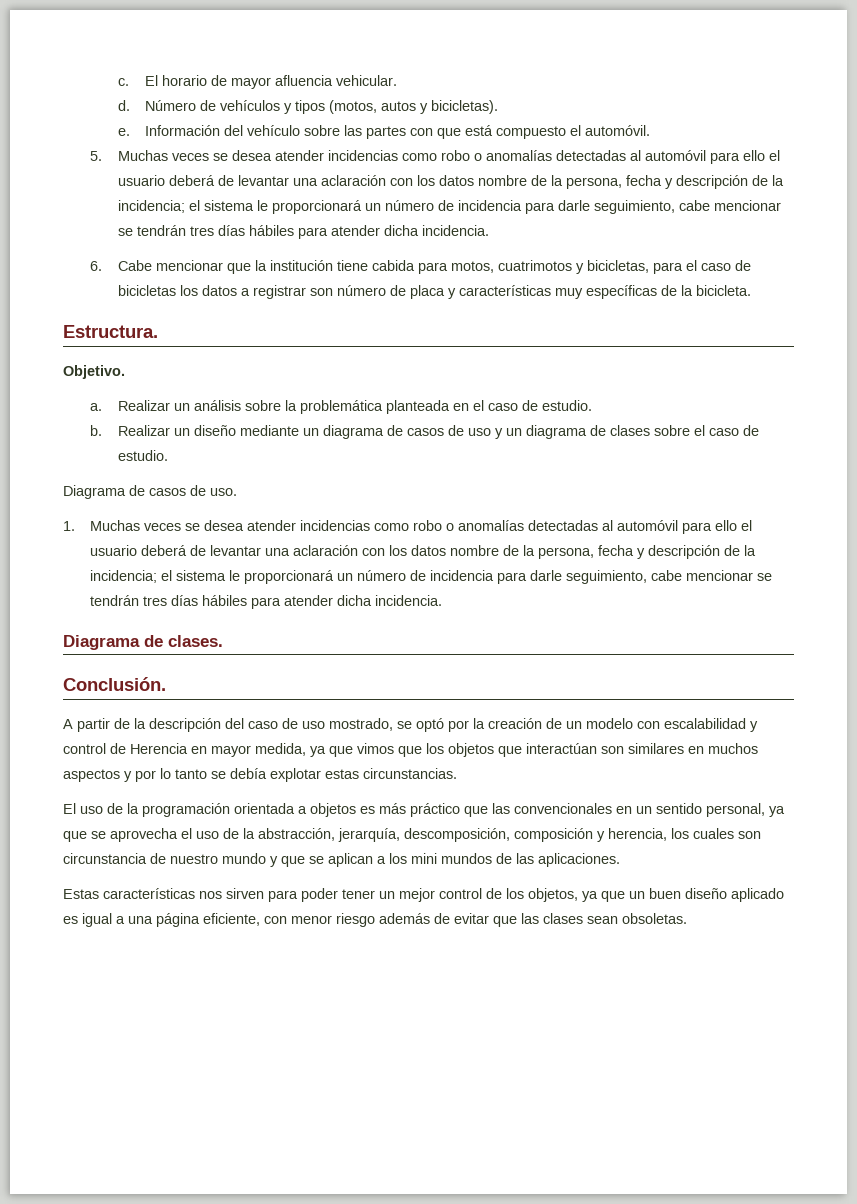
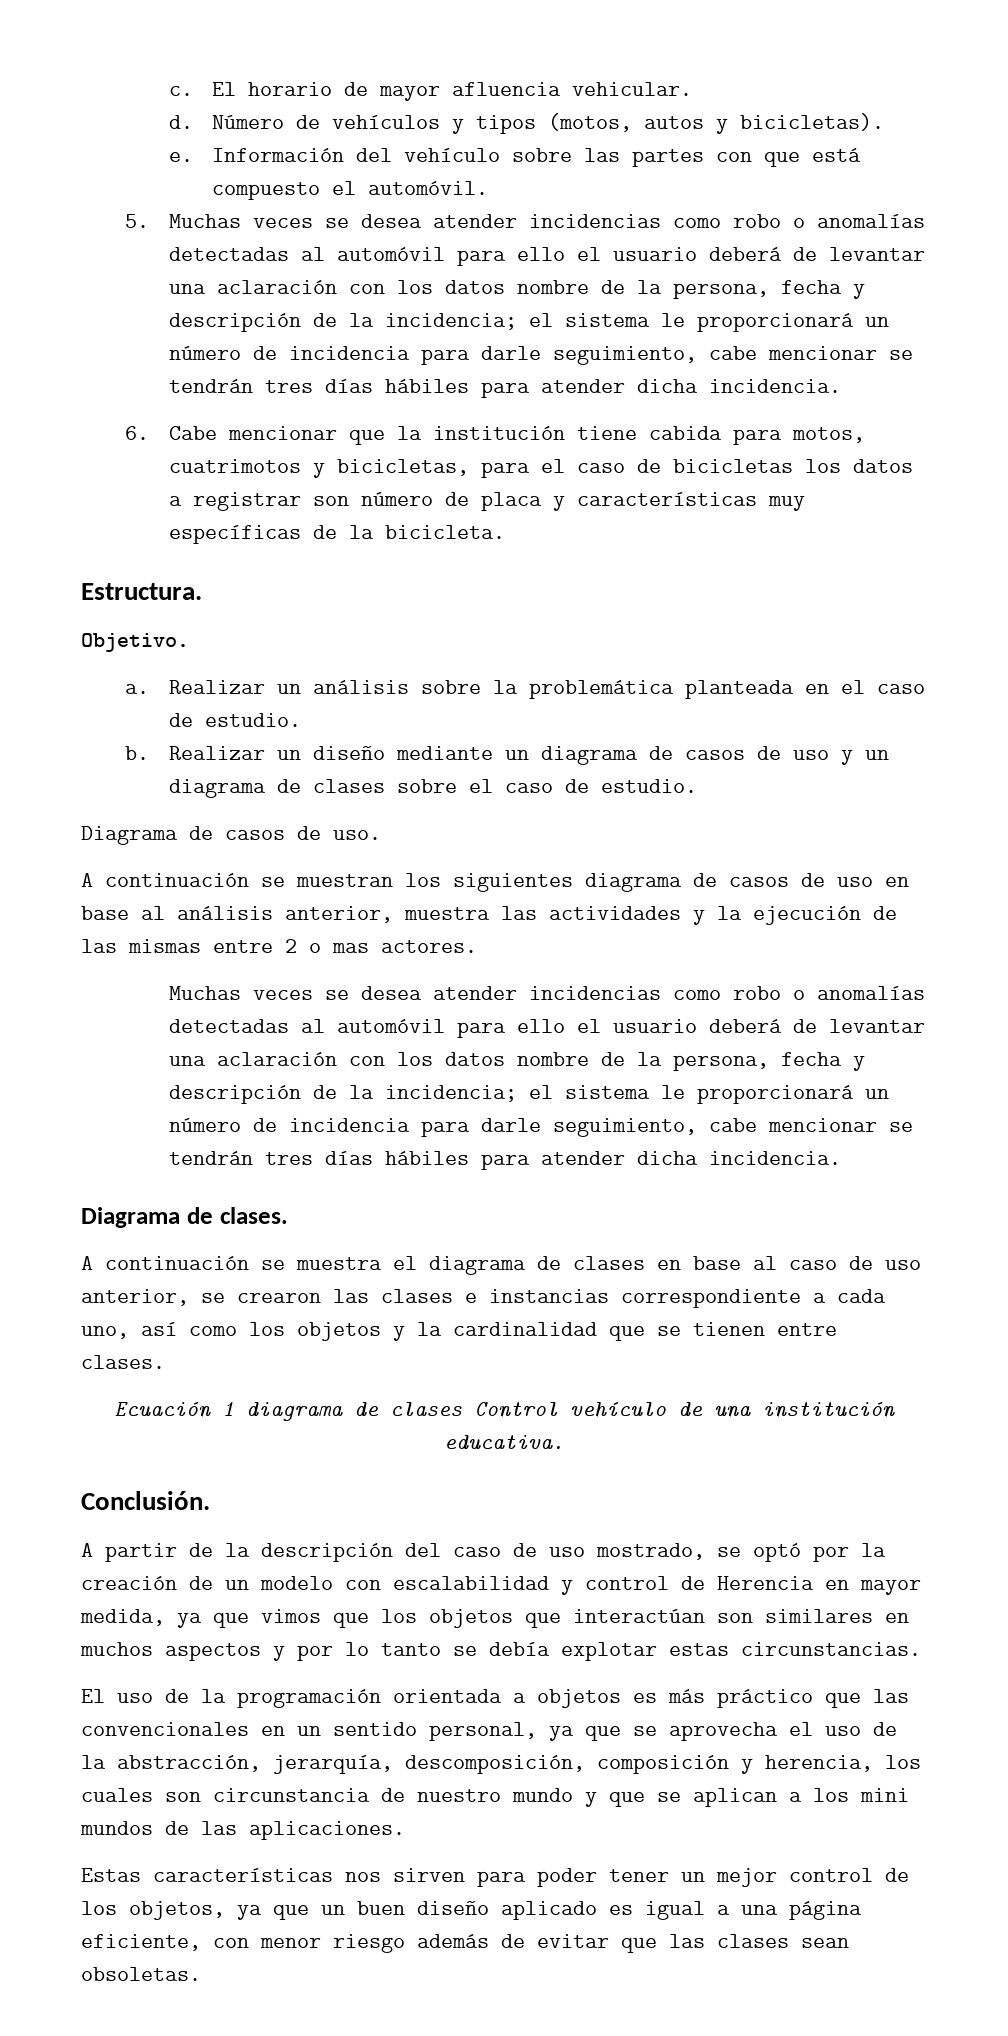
[63,521,75,531] 1. -> [81,873,909,892] [81,906,897,925] [81,939,477,953] A continuación se muestran los siguientes diagrama de casos de uso en base al análisis anterior, muestra las actividades y la ejecución de las mismas entre 2 o mas actores. //
(223, 641) none -> [81,1256,921,1275] [81,1289,886,1308] [81,1322,837,1341] [81,1355,165,1369] [114,1402,895,1421] [444,1435,564,1450] // A continuación se muestra el diagrama de clases en base al caso de uso anterior, se crearon las clases e instancias correspondiente a cada uno, así como los objetos y la cardinalidad que se tienen entre clases. // Ecuación 1 diagrama de clases Control vehículo de una institución educativa.

